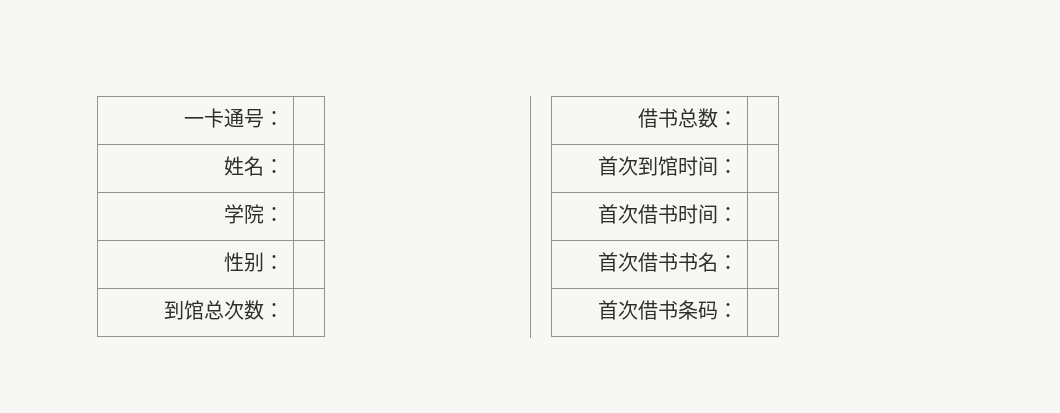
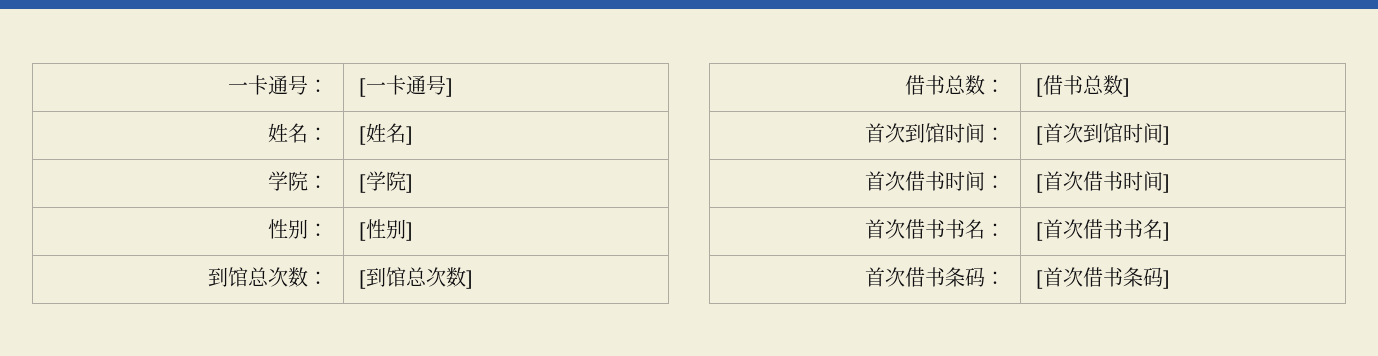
(284, 118) none -> [358,75,453,97] [一卡通号]
(284, 166) none -> [358,123,413,145] [姓名]
(284, 214) none -> [358,171,413,193] [学院]
(284, 262) none -> [358,219,413,241] [性别]
(284, 310) none -> [358,267,473,289] [到馆总次数]
(738, 118) none -> [1035,75,1130,97] [借书总数]
(738, 166) none -> [1035,123,1170,145] [首次到馆时间]
(738, 214) none -> [1035,171,1170,193] [首次借书时间]
(738, 262) none -> [1035,219,1170,241] [首次借书书名]
(738, 310) none -> [1035,267,1170,289] [首次借书条码]

